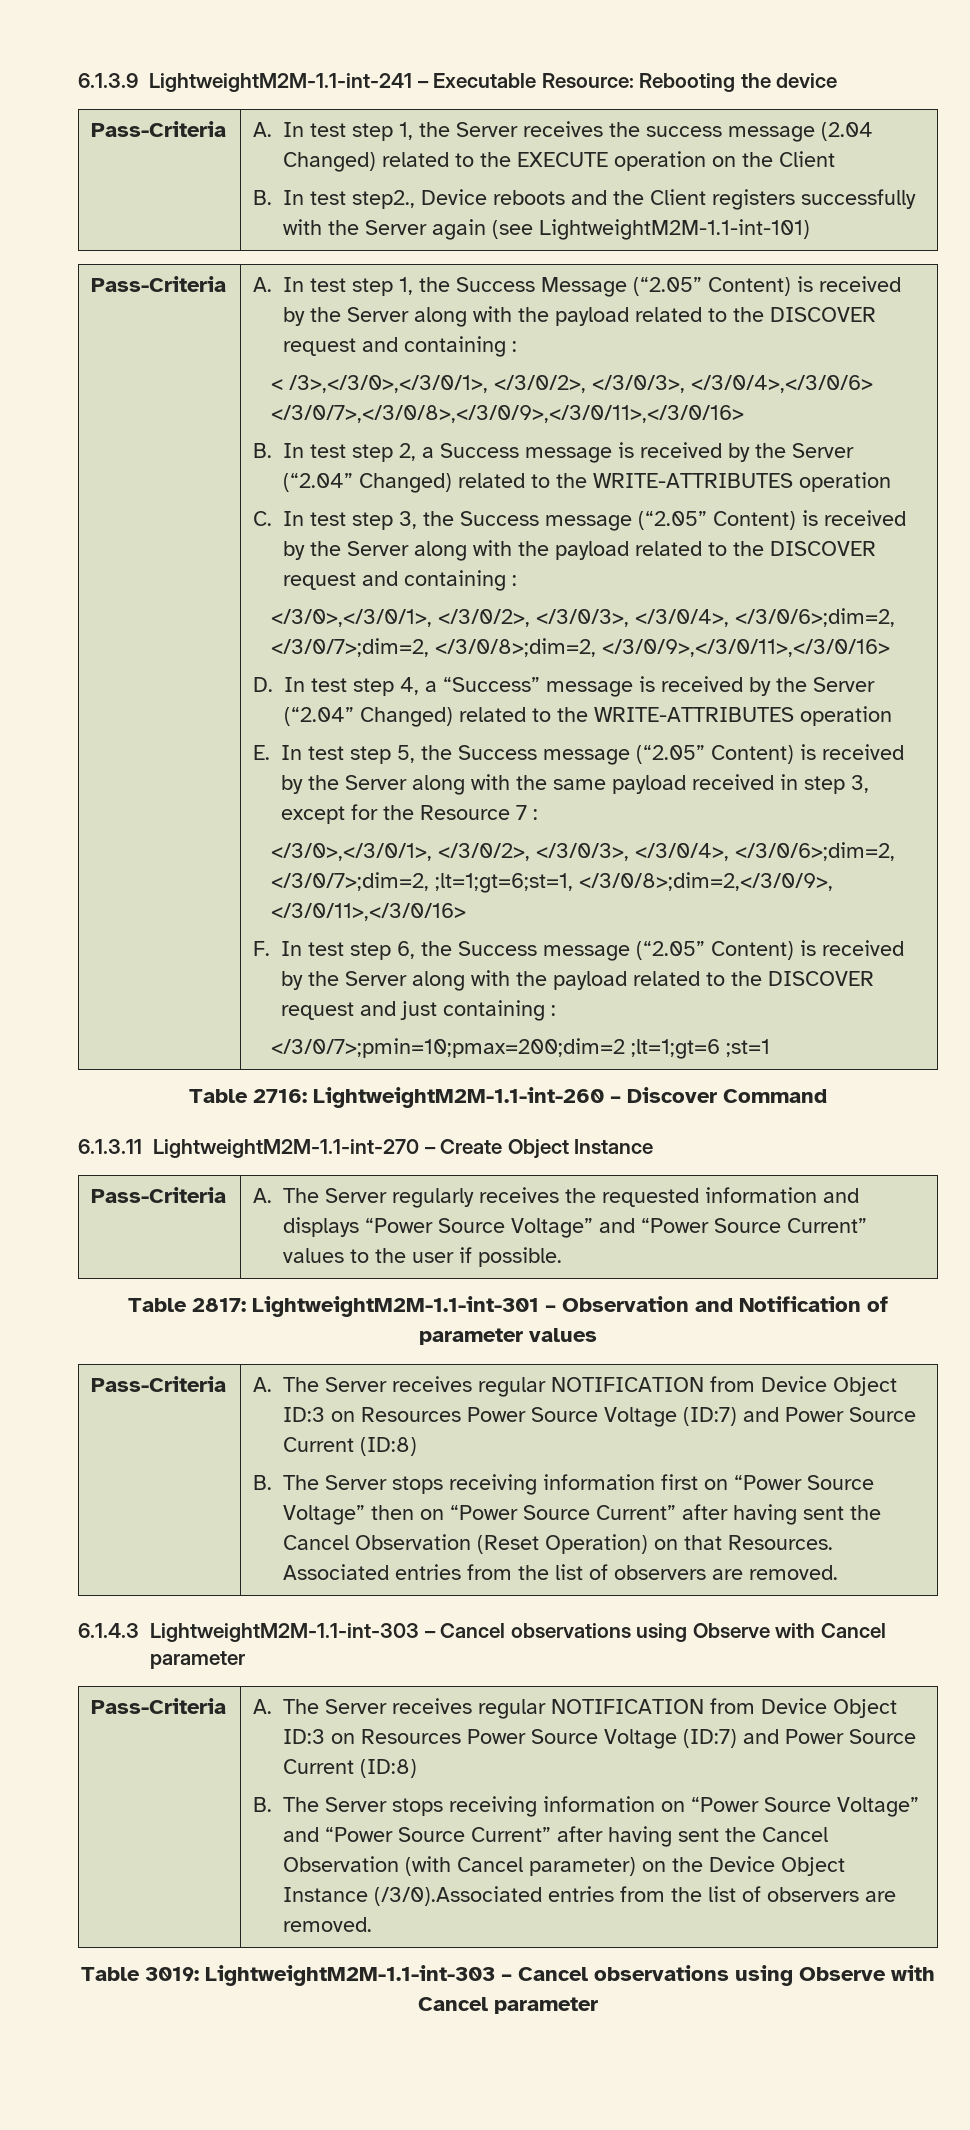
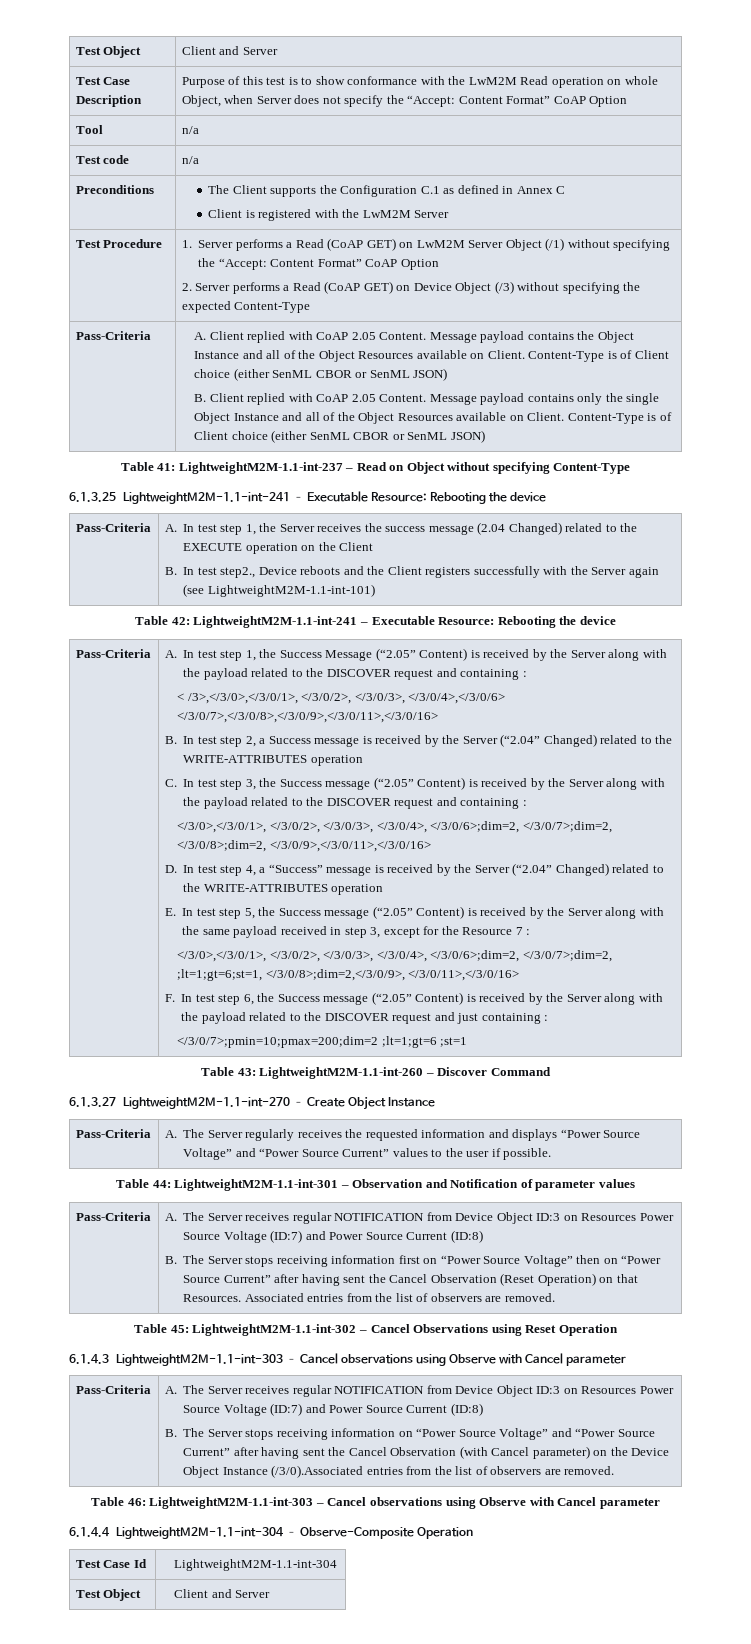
[78,73,138,88] 6.1.3.9 -> [75,46,142,58] [181,46,278,55] [75,77,131,85] [75,95,142,107] [181,76,658,88] [181,95,628,107] [75,125,103,134] [181,126,199,134] [75,155,130,164] [181,156,199,164] [75,185,154,194] [208,185,566,197] [208,209,450,221] [75,239,163,248] [181,238,671,251] [198,258,439,270] [181,281,641,294] [181,301,311,313] [75,331,151,340] [194,331,634,343] [194,350,669,362] [194,368,448,381] [194,393,660,405] [194,412,672,424] [194,430,485,443] [120,462,631,474] [69,492,116,502] Test Object | Client and Server // Test Case Description | Purpose of this test is to show conformance with the LwM2M Read operation on whole Object, when Server does not specify the “Accept: Content Format” CoAP Option // Tool | n/a // Test code | n/a // Preconditions | The Client supports the Configuration C.1 as defined in Annex C // Client is registered with the LwM2M Server // Test Procedure | 1. Server performs a Read (CoAP GET) on LwM2M Server Object (/1) without specifying the “Accept: Content Format” CoAP Option // 2. Server performs a Read (CoAP GET) on Device Object (/3) without specifying the expected Content-Type // Pass-Criteria | A. Client replied with CoAP 2.05 Content. Message payload contains the Object Instance and all of the Object Resources available on Client. Content-Type is of Client choice (either SenML CBOR or SenML JSON) // B. Client replied with CoAP 2.05 Content. Message payload contains only the single Object Instance and all of the Object Resources available on Client. Content-Type is of Client choice (either SenML CBOR or SenML JSON) // Table 41: LightweightM2M-1.1-int-237 – Read on Object without specifying Content-Type // 6.1.3.25
(811, 229) none -> [135,616,616,628] // Table 42: LightweightM2M-1.1-int-241 – Executable Resource: Rebooting the device
[253,1089,307,1103] 2716: -> [237,1068,256,1076] 43:
[78,1139,142,1154] 6.1.3.11 -> [69,1097,116,1107] 6.1.3.27
[192,1298,246,1312] 2817: -> [152,1180,171,1188] 44:
(839, 1572) none -> [134,1324,618,1336] // Table 45: LightweightM2M-1.1-int-302 – Cancel Observations using Reset Operation
[145,1965,935,1986] [418,1997,598,2014] 3019: LightweightM2M-1.1-int-303 – Cancel observations using Observe with Cancel parameter -> [127,1497,660,1509] [69,1527,473,1539] [75,1559,147,1568] [174,1559,338,1571] [75,1589,142,1601] [174,1589,271,1598] 46: LightweightM2M-1.1-int-303 – Cancel observations using Observe with Cancel parameter // 6.1.4.4 LightweightM2M-1.1-int-304 – Observe-Composite Operation // Test Case Id | LightweightM2M-1.1-int-304 // Test Object | Client and Server

